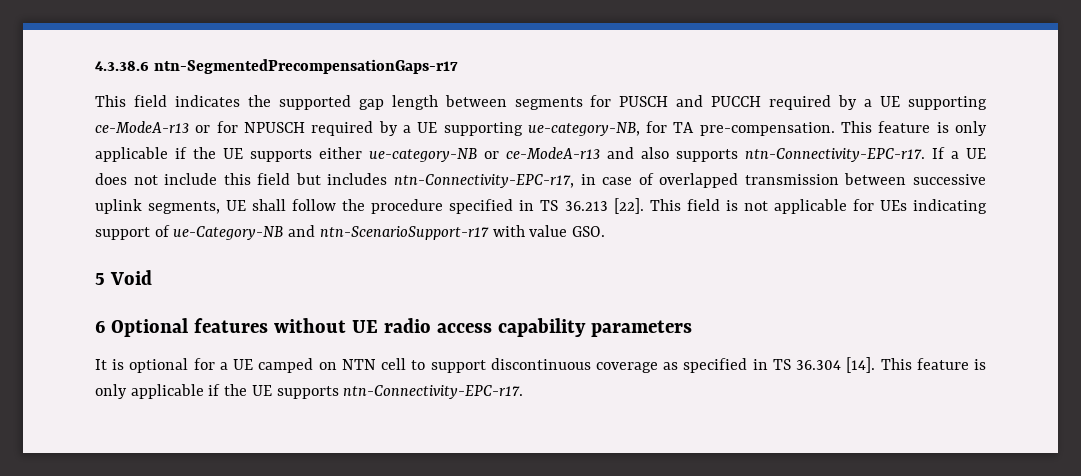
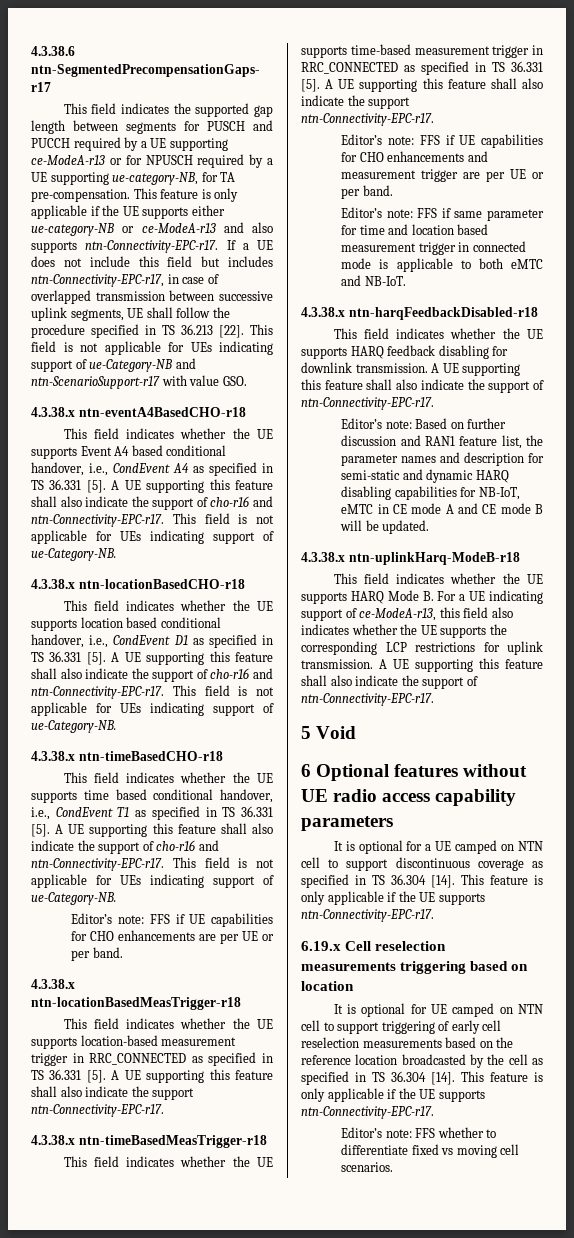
(606, 231) none -> [31,407,246,417] [63,428,273,439] [31,445,227,459] [31,462,273,476] [31,479,273,493] [31,496,273,510] [31,513,274,527] [31,530,274,544] [31,548,116,561] [31,579,245,589] [63,600,273,611] [31,617,221,631] [31,634,273,648] [31,651,273,665] [31,668,273,682] [31,685,274,699] [31,702,274,716] [31,720,116,733] [31,751,223,761] [63,772,273,783] [31,789,273,803] [31,806,274,820] [31,823,273,837] [31,840,219,854] [31,857,274,871] [31,874,274,888] [31,892,116,905] [71,913,273,927] [71,930,275,944] [71,947,123,961] [31,979,75,989] [31,997,241,1010] [63,1018,273,1029] [31,1035,237,1049] [31,1052,273,1066] [31,1069,273,1083] [31,1086,195,1100] [31,1104,164,1117] [31,1135,267,1148] [63,1156,273,1167] [301,44,543,58] [301,61,543,75] [301,78,543,92] [301,95,411,109] [301,113,434,126] [341,134,543,148] [341,151,488,162] [341,169,544,182] [341,185,393,199] [341,207,544,221] [341,224,489,235] [341,241,526,255] [341,258,543,272] [341,275,406,286] [301,307,538,320] [333,328,543,339] [301,345,509,359] [301,362,521,376] [301,379,544,393] [301,397,434,410] [341,418,507,429] [341,435,543,449] [341,452,544,466] [341,469,509,483] [341,486,520,500] [341,503,543,514] [340,520,430,534] [301,552,520,565] [333,573,543,584] [301,590,543,604] [301,607,513,621] [301,624,507,638] [301,641,543,655] [301,658,543,672] [301,675,478,689] [301,693,434,706] // 4.3.38.x ntn-eventA4BasedCHO-r18 // This field indicates whether the UE supports Event A4 based conditional handover, i.e., CondEvent A4 as specified in TS 36.331 [5]. A UE supporting this feature shall also indicate the support of cho-r16 and ntn-Connectivity-EPC-r17. This field is not applicable for UEs indicating support of ue-Category-NB. // 4.3.38.x ntn-locationBasedCHO-r18 // This field indicates whether the UE supports location based conditional handover, i.e., CondEvent D1 as specified in TS 36.331 [5]. A UE supporting this feature shall also indicate the support of cho-r16 and ntn-Connectivity-EPC-r17. This field is not applicable for UEs indicating support of ue-Category-NB. // 4.3.38.x ntn-timeBasedCHO-r18 // This field indicates whether the UE supports time based conditional handover, i.e., CondEvent T1 as specified in TS 36.331 [5]. A UE supporting this feature shall also indicate the support of cho-r16 and ntn-Connectivity-EPC-r17. This field is not applicable for UEs indicating support of ue-Category-NB. // Editor’s note: FFS if UE capabilities for CHO enhancements are per UE or per band. // 4.3.38.x ntn-locationBasedMeasTrigger-r18 // This field indicates whether the UE supports location-based measurement trigger in RRC_CONNECTED as specified in TS 36.331 [5]. A UE supporting this feature shall also indicate the support ntn-Connectivity-EPC-r17. // 4.3.38.x ntn-timeBasedMeasTrigger-r18 // This field indicates whether the UE supports time-based measurement trigger in RRC_CONNECTED as specified in TS 36.331 [5]. A UE supporting this feature shall also indicate the support ntn-Connectivity-EPC-r17. // Editor’s note: FFS if UE capabilities for CHO enhancements and measurement trigger are per UE or per band. // Editor’s note: FFS if same parameter for time and location based measurement trigger in connected mode is applicable to both eMTC and NB-IoT. // 4.3.38.x ntn-harqFeedbackDisabled-r18 // This field indicates whether the UE supports HARQ feedback disabling for downlink transmission. A UE supporting this feature shall also indicate the support of ntn-Connectivity-EPC-r17. // Editor’s note: Based on further discussion and RAN1 feature list, the parameter names and description for semi-static and dynamic HARQ disabling capabilities for NB-IoT, eMTC in CE mode A and CE mode B will be updated. // 4.3.38.x ntn-uplinkHarq-ModeB-r18 // This field indicates whether the UE supports HARQ Mode B. For a UE indicating support of ce-ModeA-r13, this field also indicates whether the UE supports the corresponding LCP restrictions for uplink transmission. A UE supporting this feature shall also indicate the support of ntn-Connectivity-EPC-r17.
(524, 392) none -> [301,941,447,951] [301,961,529,974] [301,981,354,991] [333,1003,543,1017] [301,1020,502,1034] [301,1037,514,1048] [301,1054,543,1068] [301,1071,543,1085] [301,1088,485,1102] [301,1106,434,1119] [341,1127,497,1138] [341,1144,520,1158] [341,1162,394,1172] // 6.19.x Cell reselection measurements triggering based on location // It is optional for UE camped on NTN cell to support triggering of early cell reselection measurements based on the reference location broadcasted by the cell as specified in TS 36.304 [14]. This feature is only applicable if the UE supports ntn-Connectivity-EPC-r17. // Editor’s note: FFS whether to differentiate fixed vs moving cell scenarios.

